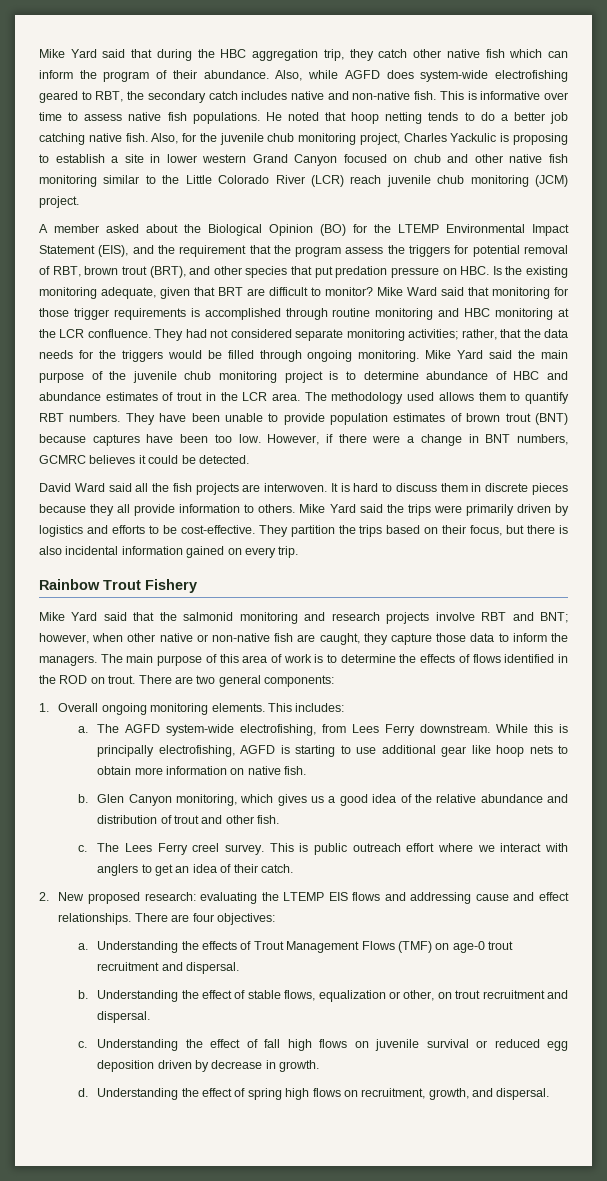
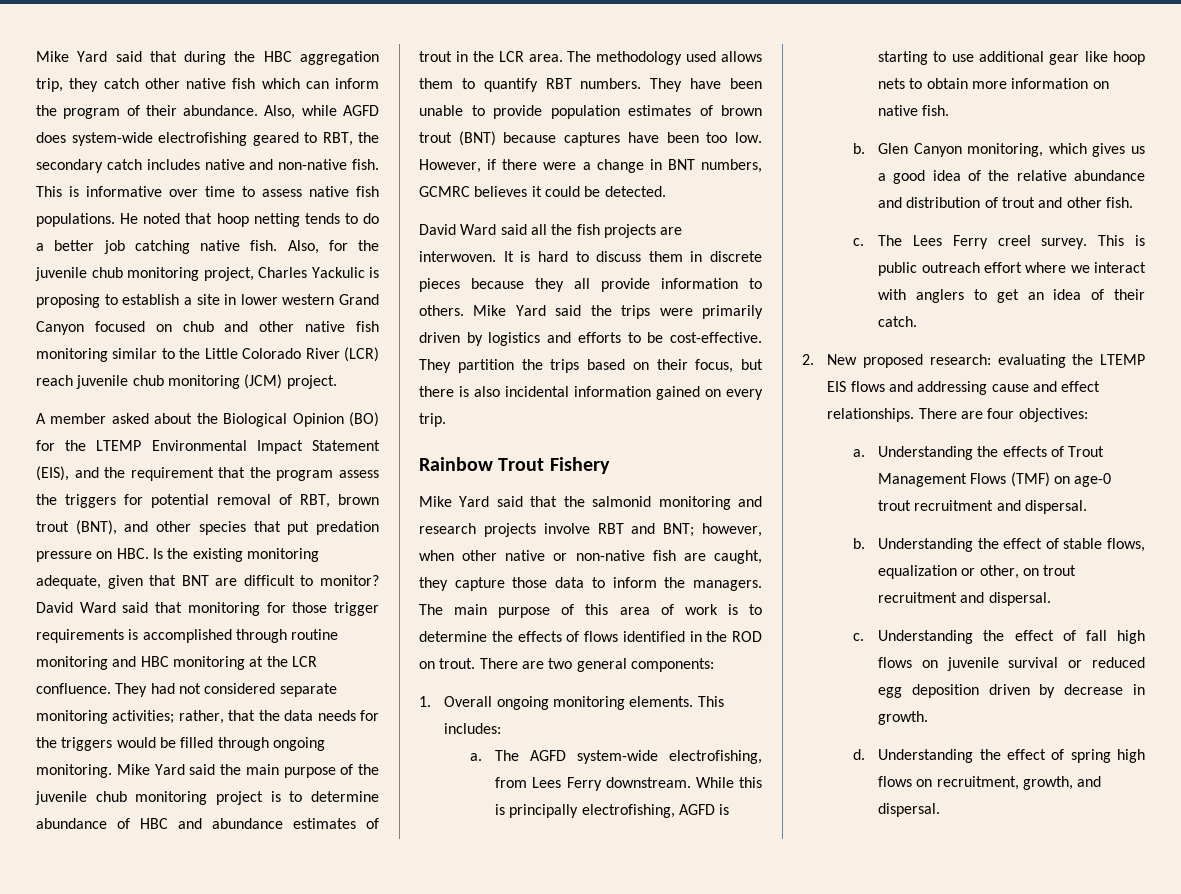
[149,266,186,278] (BRT), -> [75,520,117,535] (BNT),
[218,287,243,296] BRT -> [181,575,209,586] BNT
[377,287,403,296] Mike -> [36,602,73,613] David

